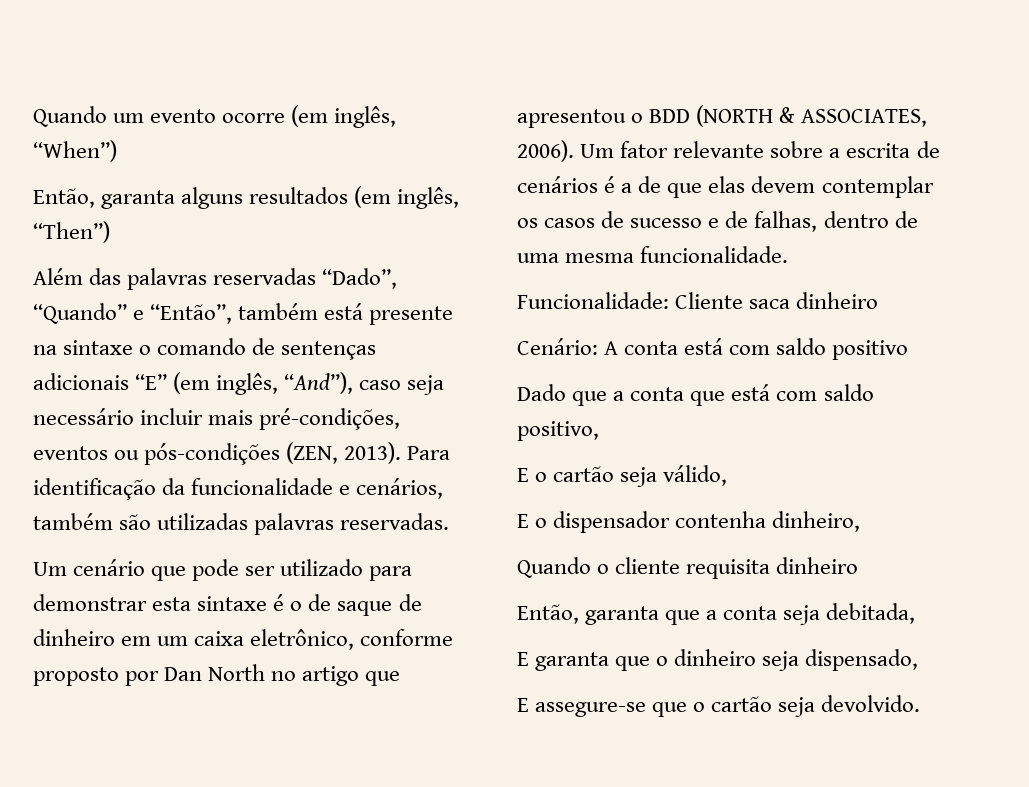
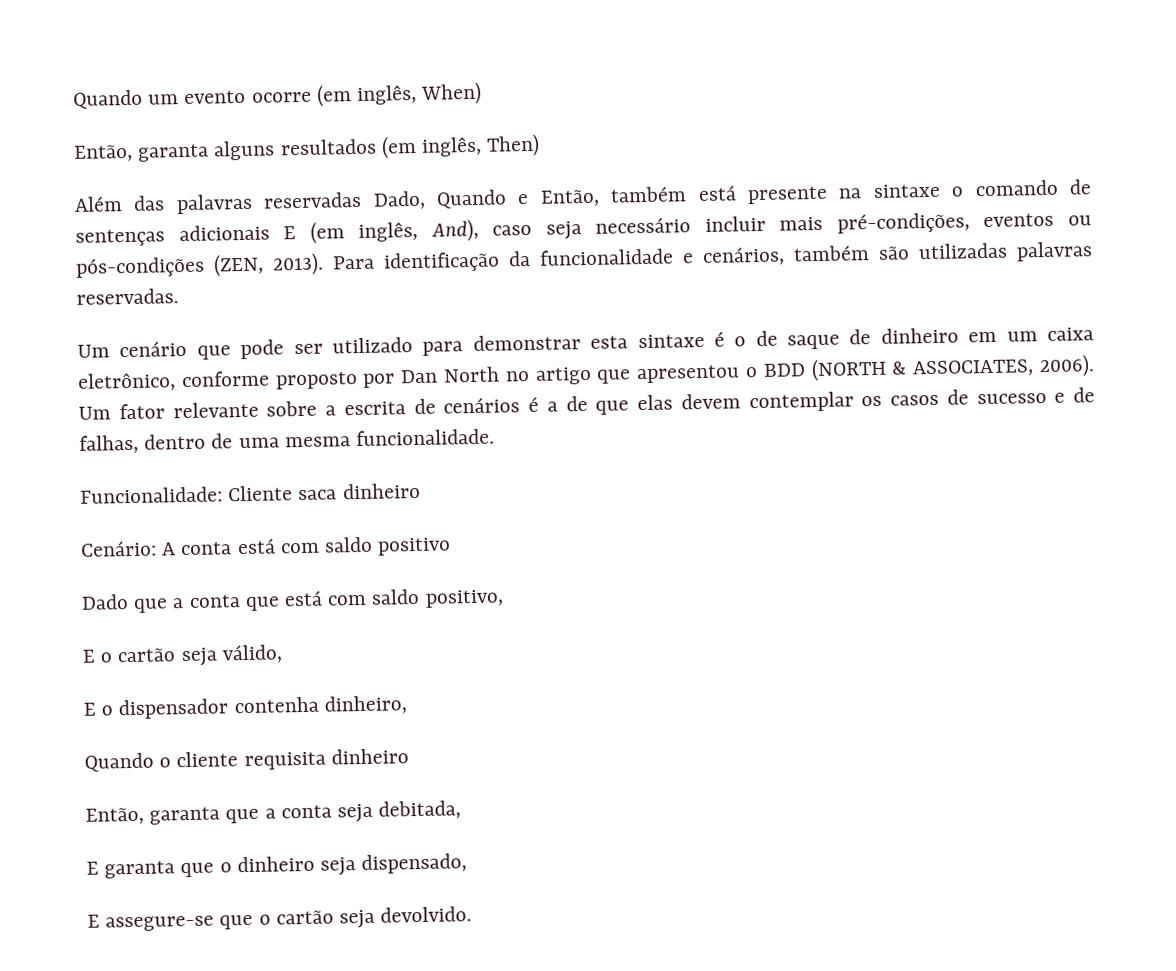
[33,140,117,162] “When”) -> [420,81,483,105] When)
[33,221,110,243] “Then”) -> [486,133,541,157] Then)
[322,268,398,289] [33,303,233,324] “Dado”, “Quando” e “Então”, -> [372,189,600,210] Dado, Quando e Então,
[135,372,354,395] “E” (em inglês, “And”), -> [283,218,479,244] E (em inglês, And),

